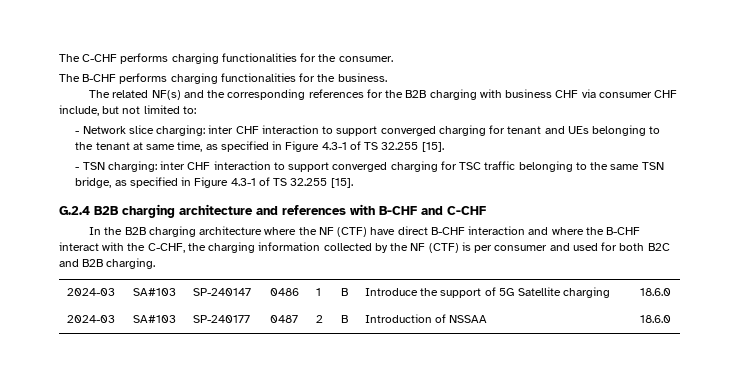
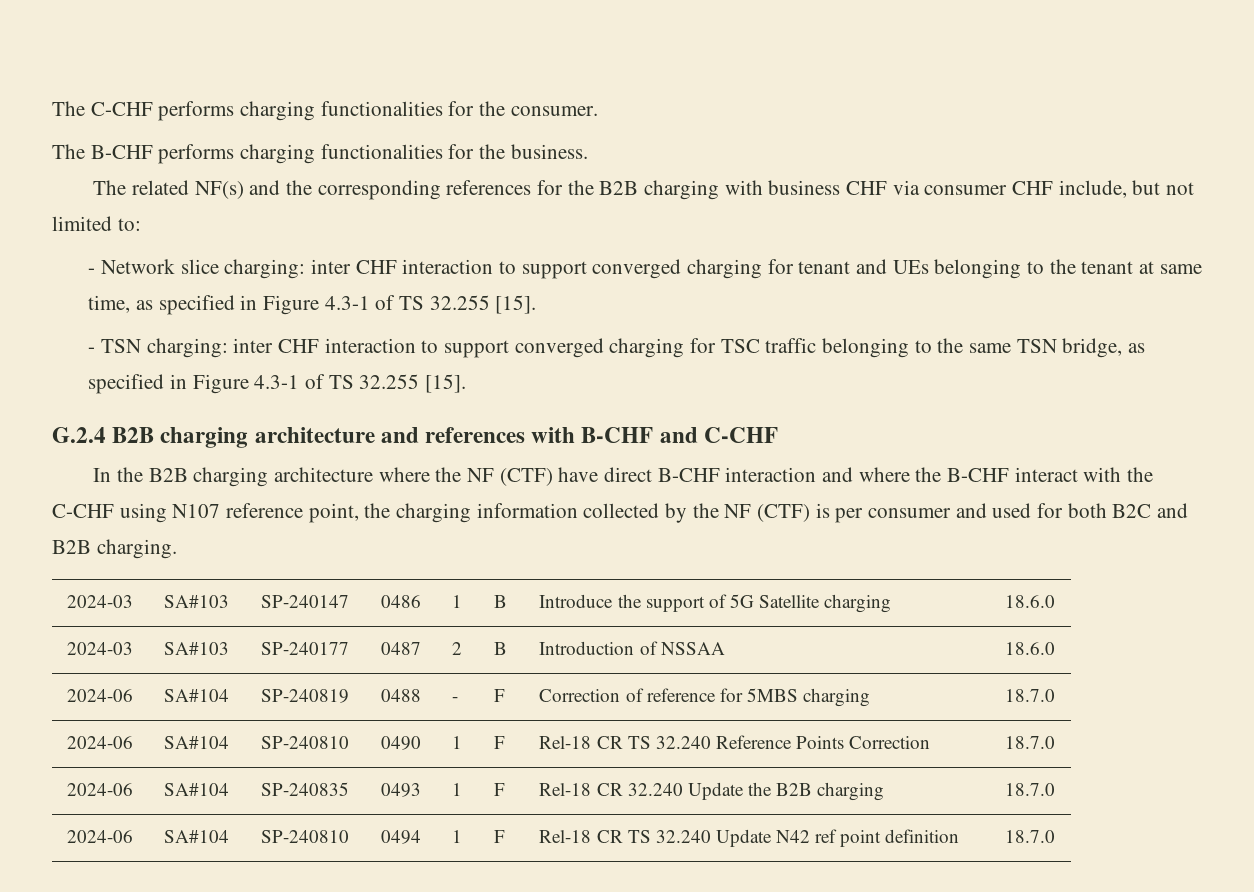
[147,243,185,253] C-CHF, -> [52,503,359,523] C-CHF using N107 reference point,
(671, 319) none -> [67,689,134,702] [164,689,230,702] [261,689,350,703] [381,689,422,702] [452,697,459,702] [494,689,506,702] [539,688,871,707] [1004,689,1055,702] [67,736,134,749] [164,736,230,749] [261,736,350,749] [381,736,422,750] [452,736,463,749] [494,736,506,749] [539,735,931,749] [1004,736,1055,749] [67,783,134,796] [164,783,230,796] [261,782,350,796] [381,783,422,797] [452,783,463,796] [494,783,506,796] [539,782,885,801] [1004,783,1055,796] [67,830,134,843] [164,830,230,843] [261,830,350,843] [381,830,422,844] [452,830,463,843] [494,830,506,843] [539,829,960,847] [1004,830,1055,843] // 2024-06 | SA#104 | SP-240819 | 0488 | - | F | Correction of reference for 5MBS charging | 18.7.0 // 2024-06 | SA#104 | SP-240810 | 0490 | 1 | F | Rel-18 CR TS 32.240 Reference Points Correction | 18.7.0 // 2024-06 | SA#104 | SP-240835 | 0493 | 1 | F | Rel-18 CR 32.240 Update the B2B charging | 18.7.0 // 2024-06 | SA#104 | SP-240810 | 0494 | 1 | F | Rel-18 CR TS 32.240 Update N42 ref point definition | 18.7.0

